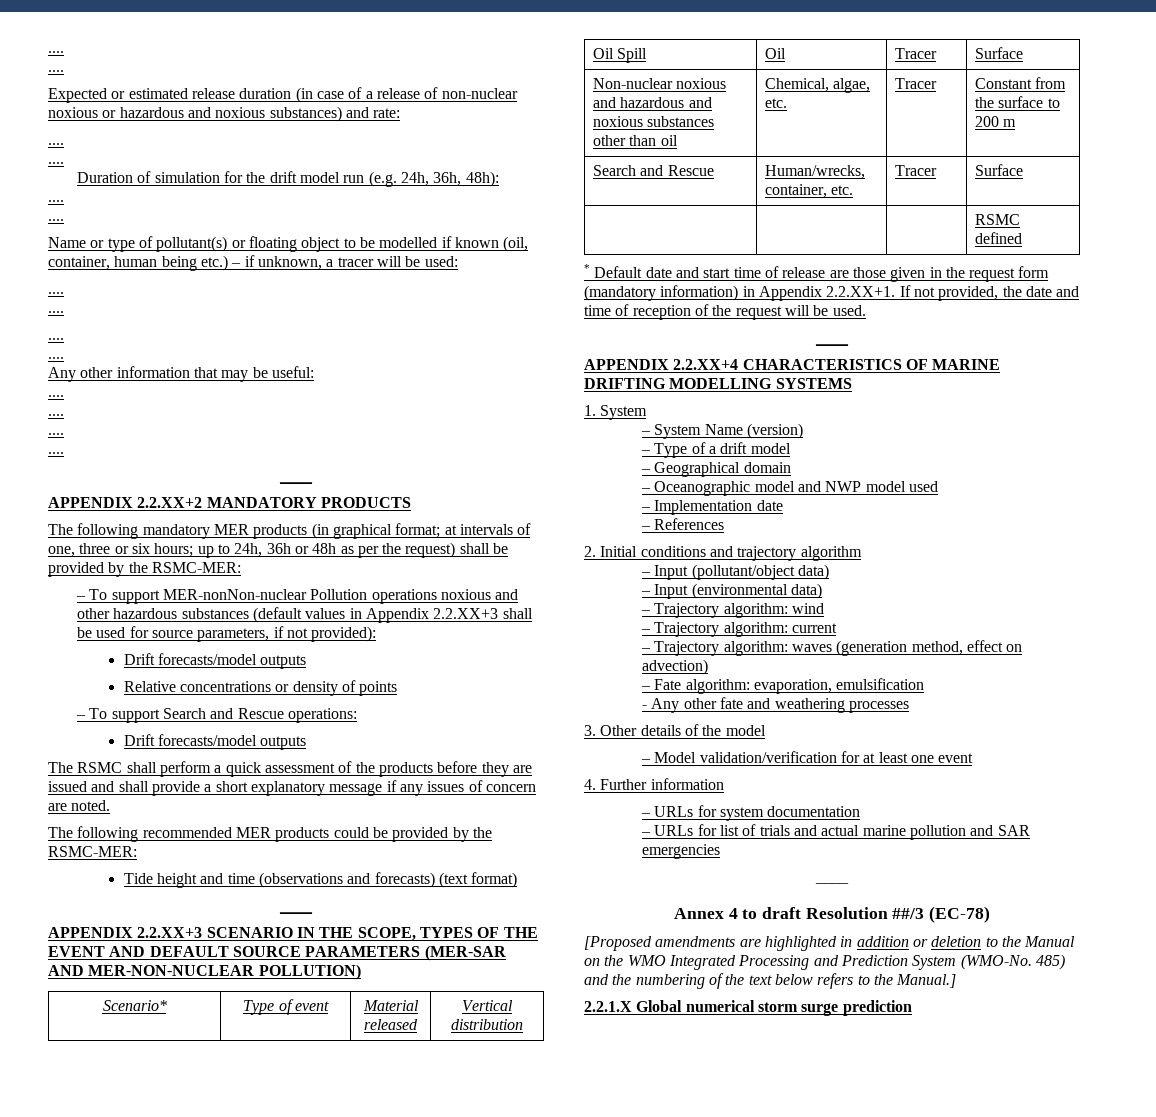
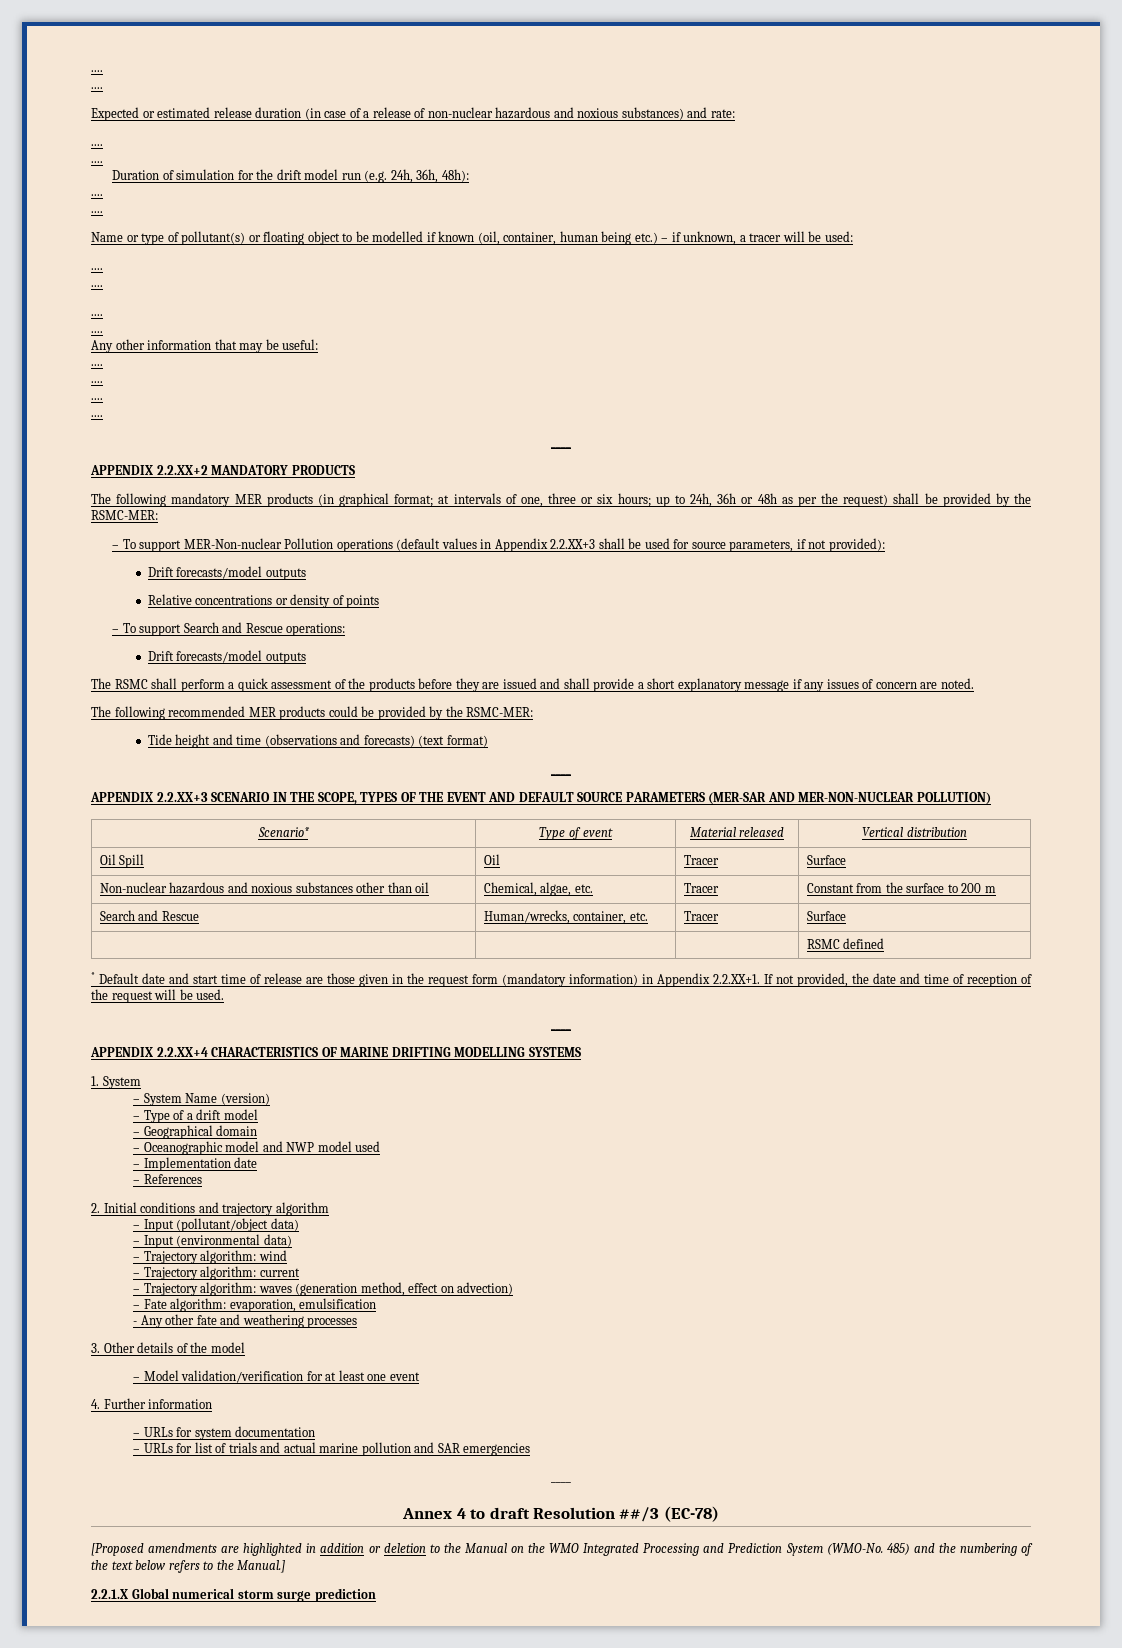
[48,107,117,118] noxious or -> (493, 112) none
[162,589,307,600] MER-nonNon-nuclear -> [183,538,282,549] MER-Non-nuclear
[440,589,519,600] [77,608,249,619] noxious and other hazardous substances -> (393, 545) none
[676,78,727,89] [592,97,616,108] noxious and -> (167, 887) none

